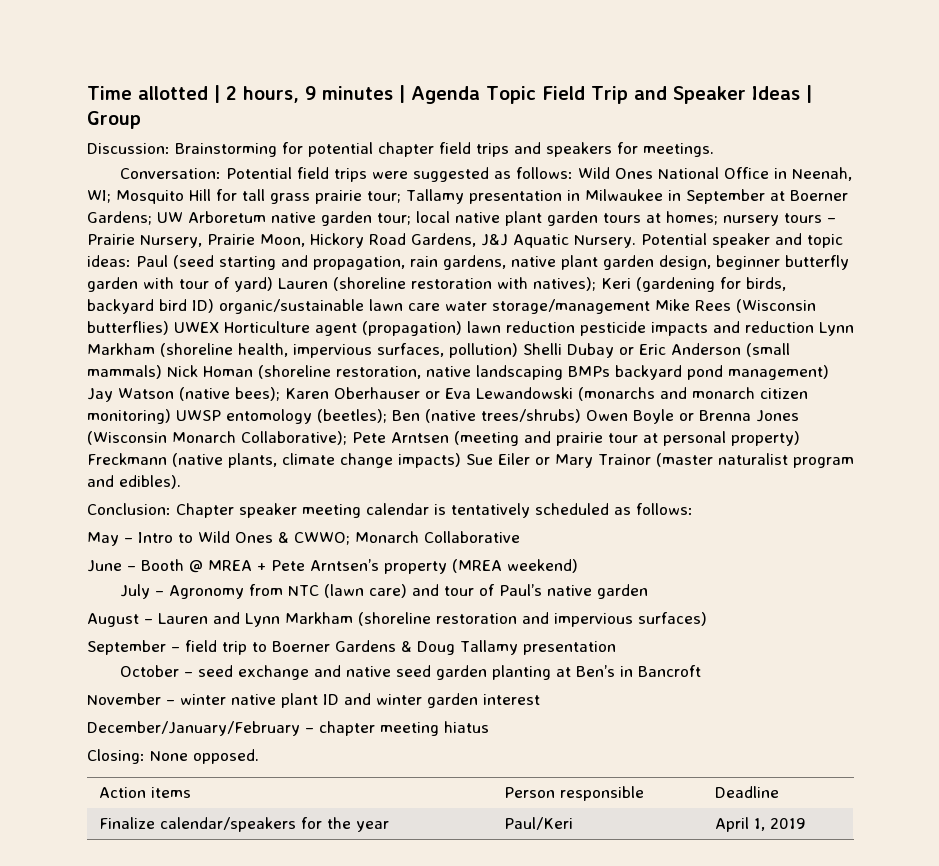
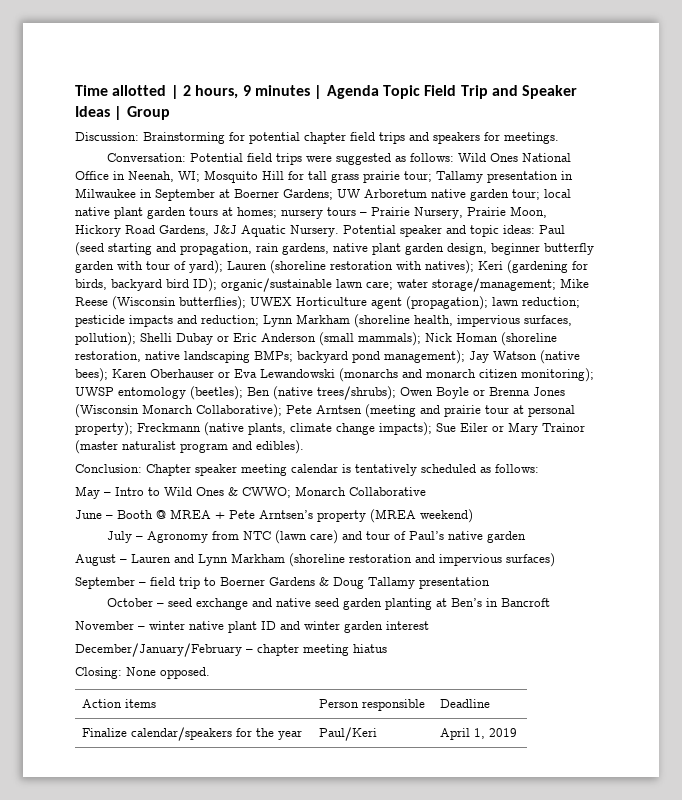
[234,277,273,292] yard) -> [189,260,223,274] yard);
[192,299,214,313] ID) -> [193,278,217,292] ID);
[408,299,816,314] [87,321,575,336] care water storage/management Mike Rees (Wisconsin butterflies) UWEX Horticulture agent (propagation) lawn reduction -> [366,278,589,292] [75,296,580,310] care; water storage/management; Mike Reese (Wisconsin butterflies); UWEX Horticulture agent (propagation); lawn reduction;
[745,321,814,333] reduction -> [201,315,259,326] reduction;
[449,343,518,358] pollution) -> [75,332,136,346] pollution);
[87,365,162,379] mammals) -> [358,332,421,346] mammals);
[568,366,610,377] BMPs -> [254,350,293,362] BMPs;
[728,365,829,380] management) -> [384,350,465,364] management);
[87,409,171,424] monitoring) -> [521,368,594,382] monitoring);
[481,409,581,423] trees/shrubs) -> [317,386,396,400] trees/shrubs);
[731,431,800,446] property) -> [75,422,133,436] property);
[398,453,461,468] impacts) -> [379,422,432,436] impacts);

